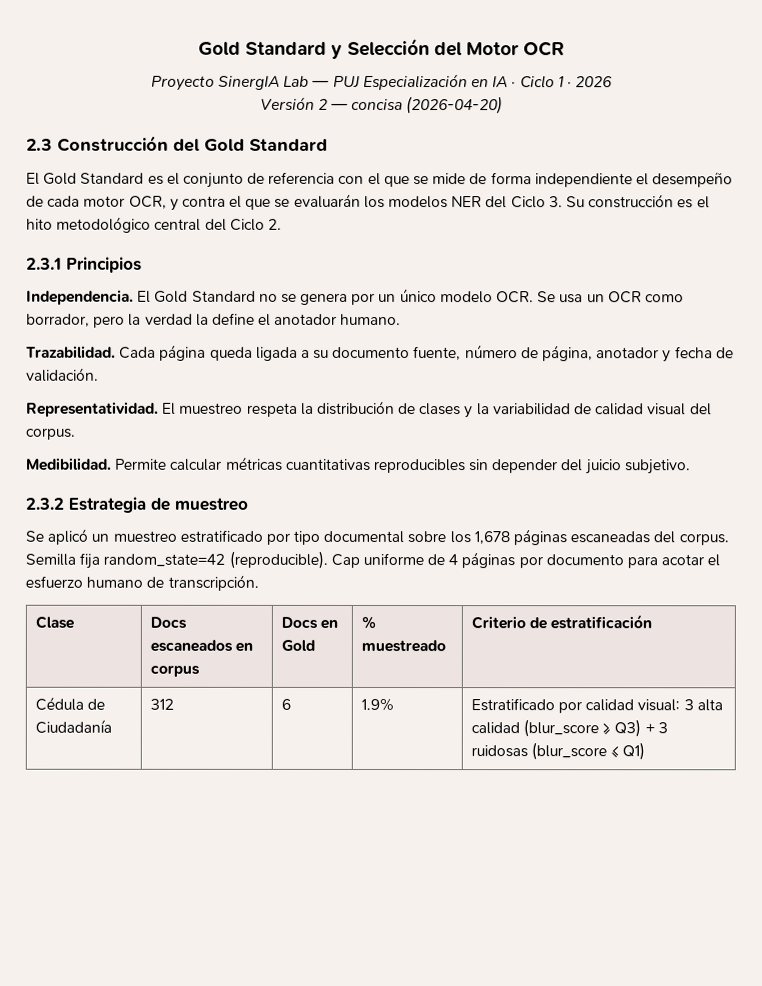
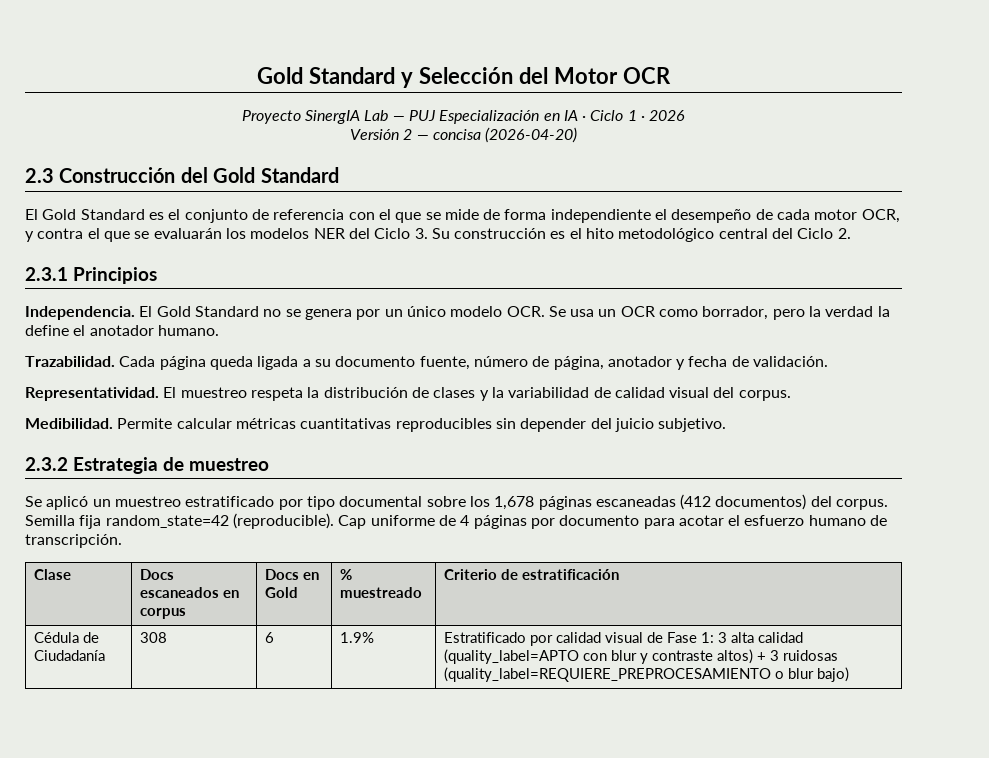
(651, 537) none -> [680,494,807,510] (412 documentos)
[149,698,174,710] 312 -> [139,632,167,643] 308
[637,699,723,712] [470,719,668,738] [470,742,646,761] visual: 3 alta calidad (blur_score ≥ Q3) + 3 ruidosas (blur_score ≤ Q1) -> [604,632,803,643] [443,649,838,664] [443,667,849,682] visual de Fase 1: 3 alta calidad (quality_label=APTO con blur y contraste altos) + 3 ruidosas (quality_label=REQUIERE_PREPROCESAMIENTO o blur bajo)

